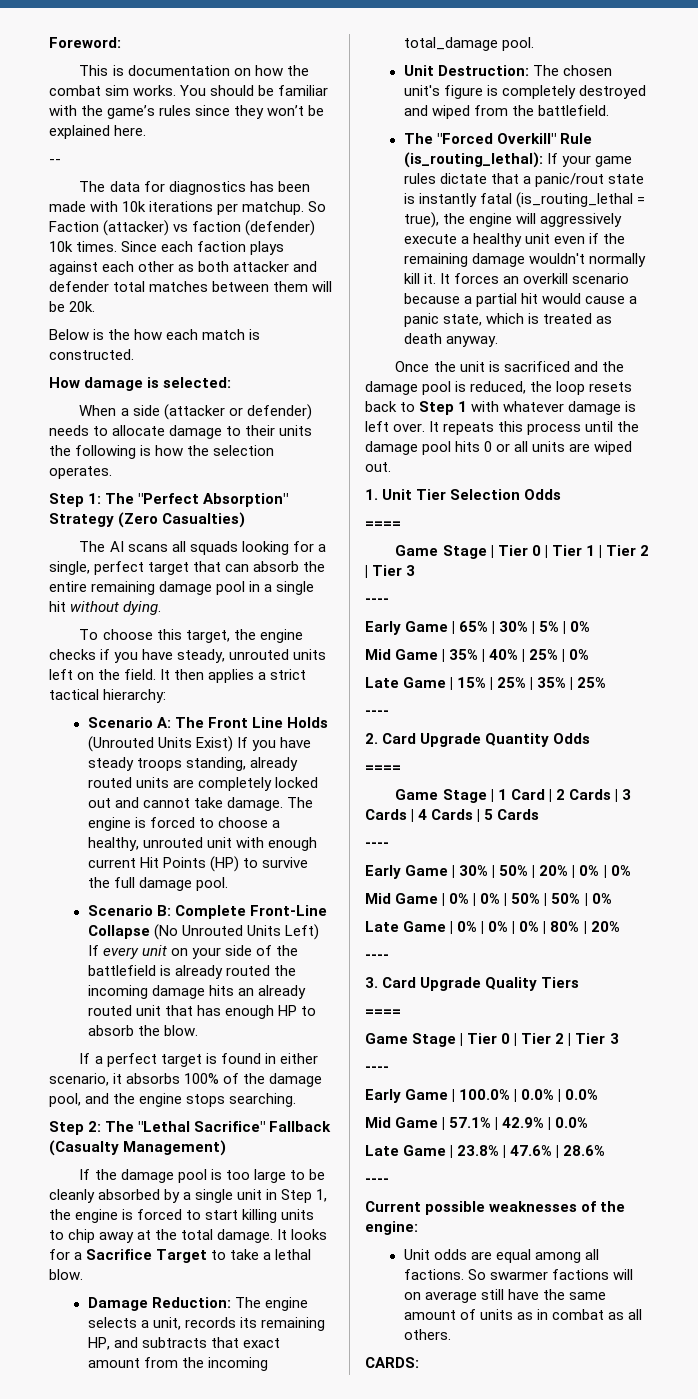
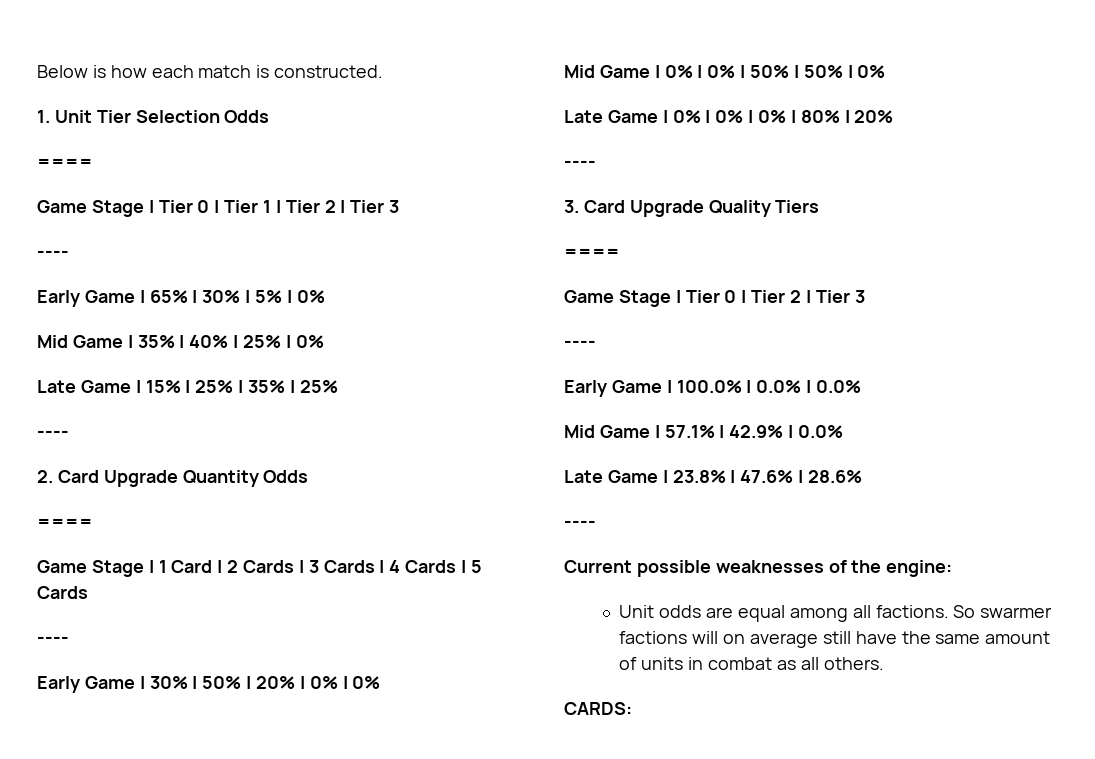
[49,37,121,48] [79,65,309,76] [49,85,329,96] [49,105,325,119] [49,125,147,139] [49,159,61,164] [79,181,310,195] [49,201,327,215] [49,220,316,236] [49,241,285,255] [49,261,318,275] [49,281,333,292] [49,301,96,312] Foreword: // This is documentation on how the combat sim works. You should be familiar with the game’s rules since they won’t be explained here. // -- // The data for diagnostics has been made with 10k iterations per matchup. So Faction (attacker) vs faction (defender) 10k times. Since each faction plays against each other as both attacker and defender total matches between them will be 20k. // -> (37, 71) none
[108,329,131,340] the -> (106, 71) none
[49,377,232,391] [79,404,312,420] [49,425,313,439] [49,445,275,459] [49,466,112,479] [49,493,289,507] [49,512,246,528] [79,541,326,555] [49,561,326,575] [49,581,315,595] [49,601,162,615] [79,629,303,643] [49,649,327,663] [49,669,307,683] [49,689,167,703] [87,717,328,728] [87,736,311,752] [87,757,298,771] [87,777,318,791] [87,797,313,811] [87,817,280,831] [87,837,317,851] [87,856,308,872] [87,877,228,891] [87,905,327,919] [87,924,319,940] [87,945,298,959] [87,965,296,979] [87,985,306,999] [87,1005,316,1019] [87,1025,198,1036] [79,1053,318,1067] [49,1073,323,1087] [49,1093,297,1107] [49,1121,332,1135] [49,1140,227,1156] [79,1169,325,1183] [49,1189,328,1203] [49,1209,315,1223] [49,1229,328,1243] [49,1249,312,1263] [49,1269,83,1280] [87,1297,308,1311] [87,1317,325,1331] [87,1337,280,1350] [87,1357,268,1371] [403,37,534,51] [403,65,612,76] [403,85,646,99] [403,105,609,119] [403,133,592,144] [403,152,632,168] [403,173,644,187] [403,192,645,208] [403,212,622,228] [403,233,625,247] [403,253,646,267] [403,273,629,284] [403,293,637,307] [403,313,612,327] [403,333,498,347] [395,361,624,372] [365,381,633,395] [365,401,637,415] [365,421,640,435] [365,441,633,455] [365,462,391,472] // How damage is selected: // When a side (attacker or defender) needs to allocate damage to their units the following is how the selection operates. // Step 1: The "Perfect Absorption" Strategy (Zero Casualties) // The AI scans all squads looking for a single, perfect target that can absorb the entire remaining damage pool in a single hit without dying. // To choose this target, the engine checks if you have steady, unrouted units left on the field. It then applies a strict tactical hierarchy: // Scenario A: The Front Line Holds (Unrouted Units Exist) If you have steady troops standing, already routed units are completely locked out and cannot take damage. The engine is forced to choose a healthy, unrouted unit with enough current Hit Points (HP) to survive the full damage pool. // Scenario B: Complete Front-Line Collapse (No Unrouted Units Left) If every unit on your side of the battlefield is already routed the incoming damage hits an already routed unit that has enough HP to absorb the blow. // If a perfect target is found in either scenario, it absorbs 100% of the damage pool, and the engine stops searching. // Step 2: The "Lethal Sacrifice" Fallback (Casualty Management) // If the damage pool is too large to be cleanly absorbed by a single unit in Step 1, the engine is forced to start killing units to chip away at the total damage. It looks for a Sacrifice Target to take a lethal blow. // Damage Reduction: The engine selects a unit, records its remaining HP, and subtracts that exact amount from the incoming total_damage pool. // Unit Destruction: The chosen unit's figure is completely destroyed and wiped from the battlefield. // The "Forced Overkill" Rule (is_routing_lethal): If your game rules dictate that a panic/rout state is instantly fatal (is_routing_lethal = true), the engine will aggressively execute a healthy unit even if the remaining damage wouldn't normally kill it. It forces an overkill scenario because a partial hit would cause a panic state, which is treated as death anyway. // Once the unit is sacrificed and the damage pool is reduced, the loop resets back to Step 1 with whatever damage is left over. It repeats this process until the damage pool hits 0 or all units are wiped out. -> (384, 71) none
[516,1312,533,1320] as -> (684, 663) none

